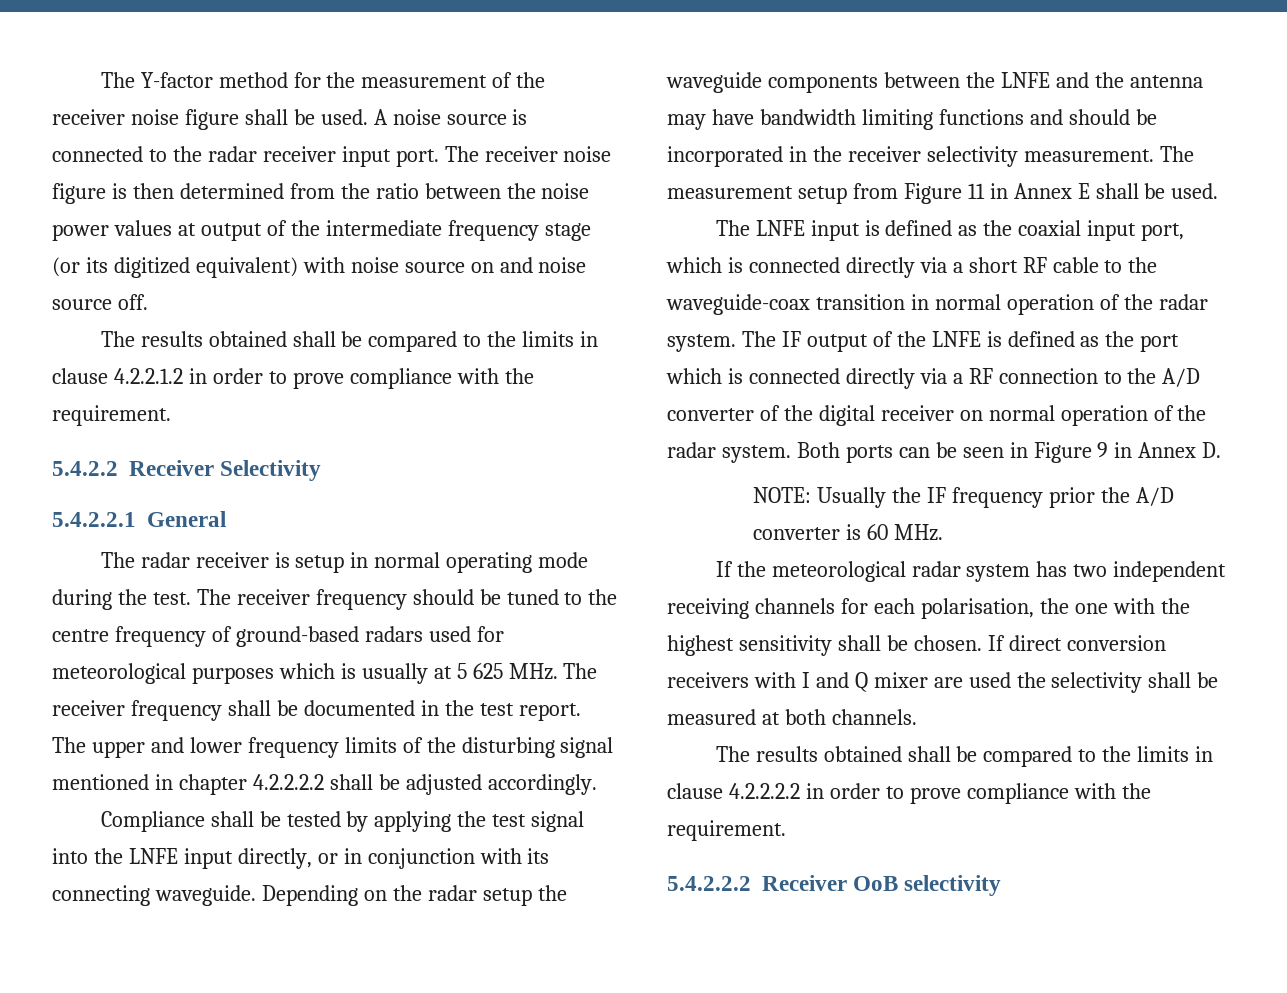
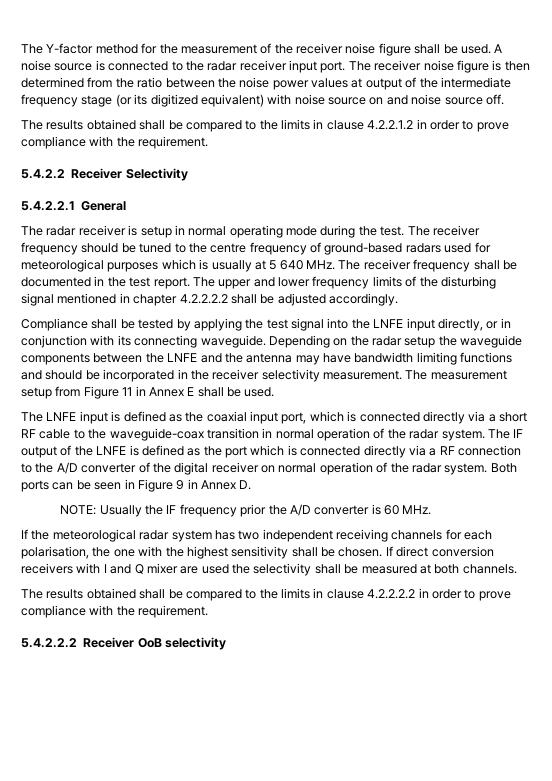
[472,663,503,679] 625 -> [279,260,303,270] 640

